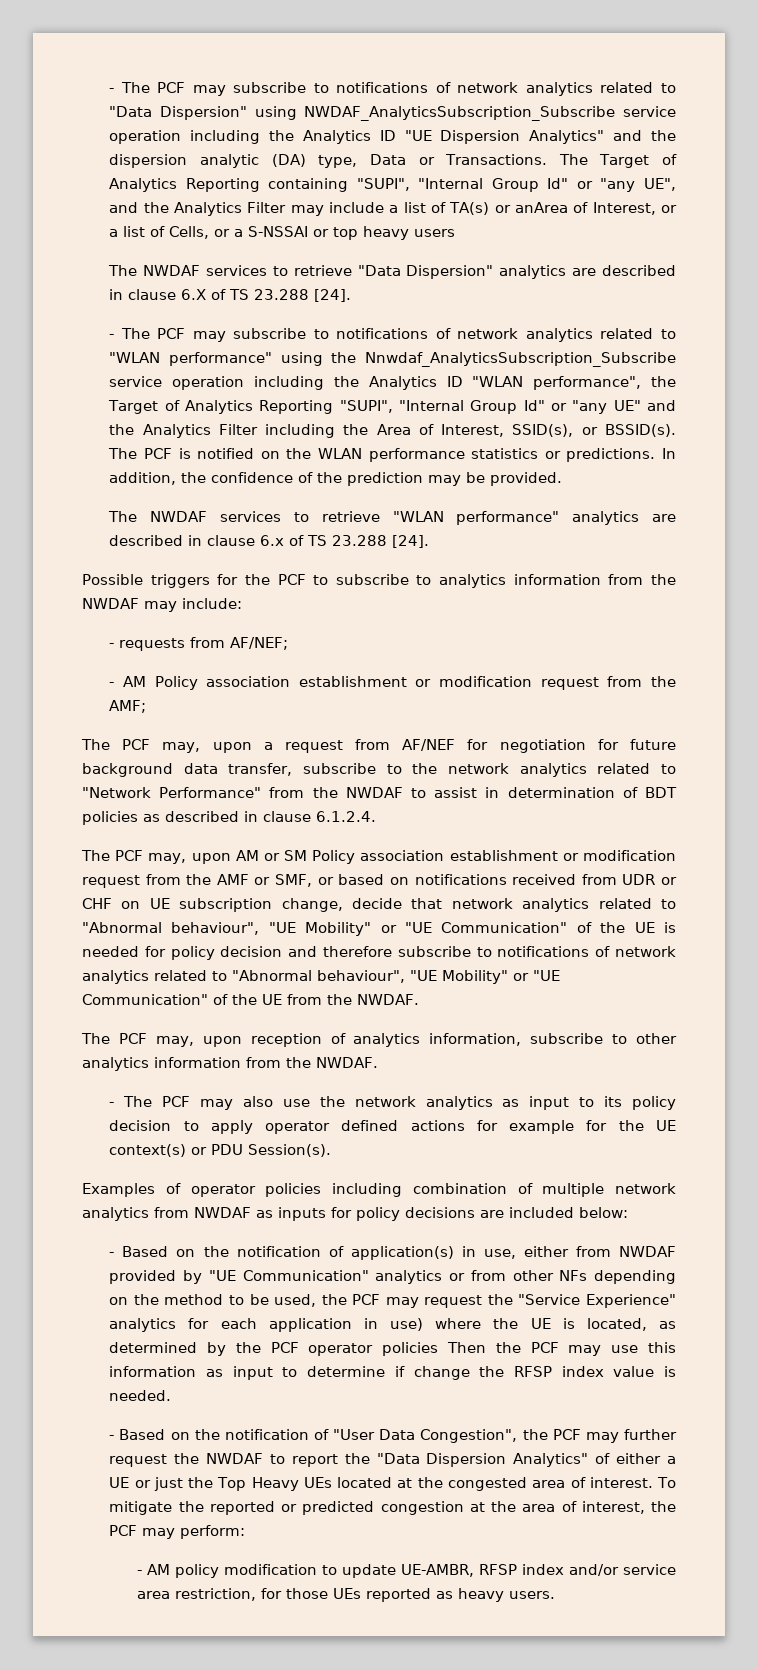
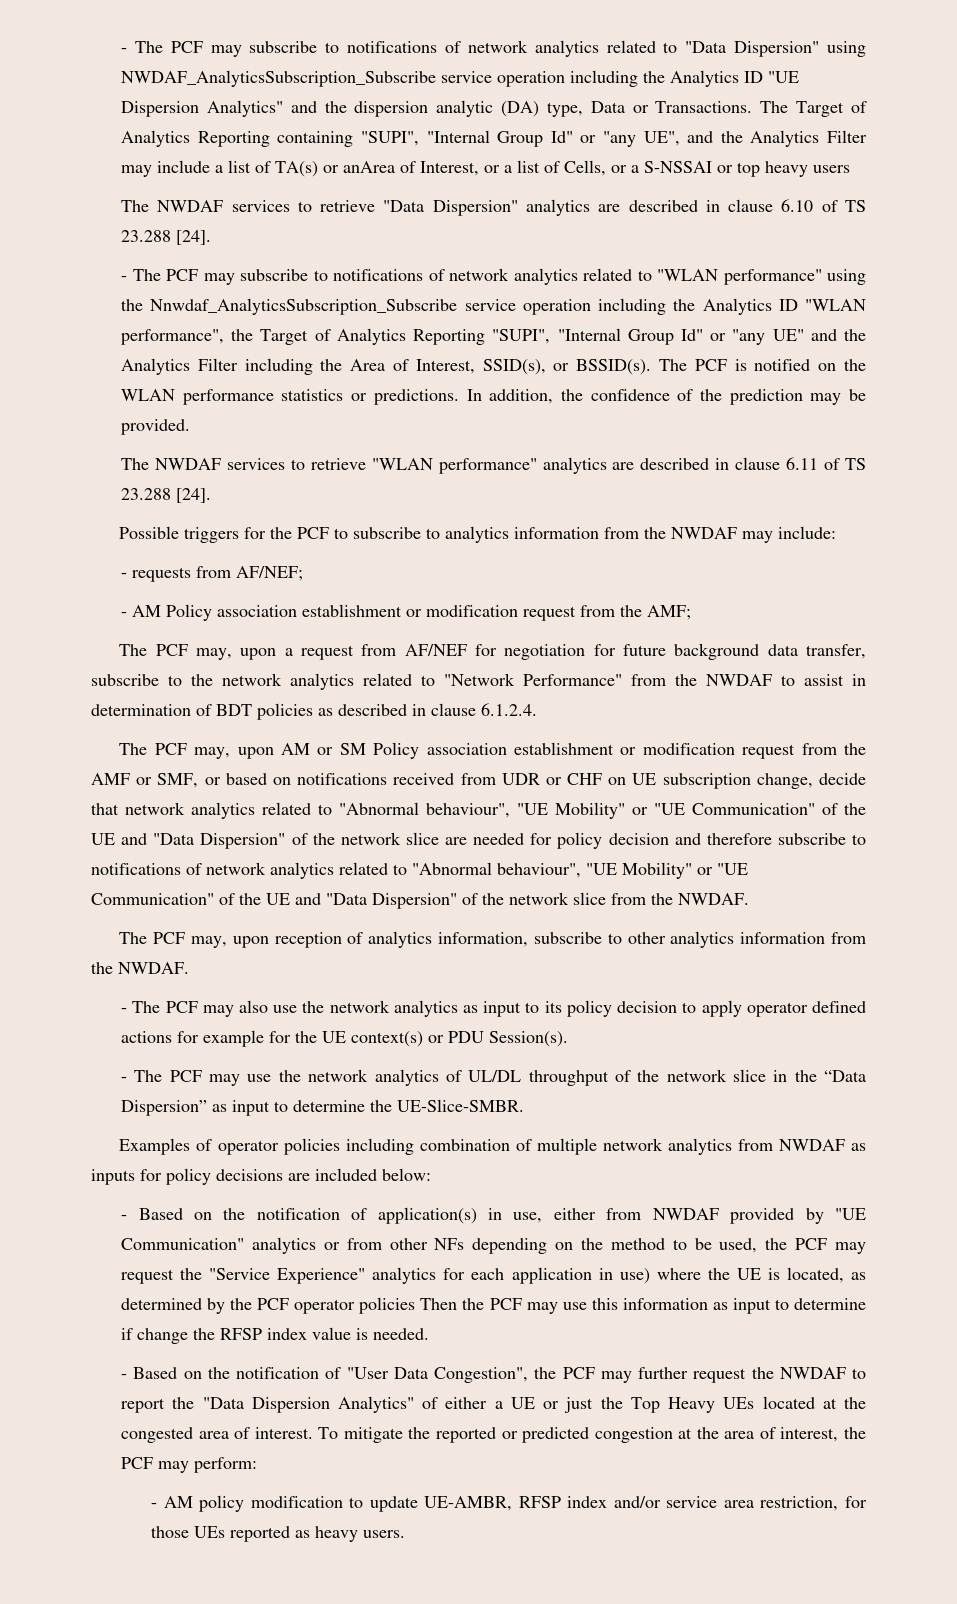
[181,289,207,300] 6.X -> [781,199,814,212] 6.10
[260,535,285,546] 6.x -> [786,457,819,470] 6.11
[663,922,676,933] is -> [121,832,467,849] and "Data Dispersion" of the network slice are
(282, 999) none -> [295,892,606,909] and "Data Dispersion" of the network slice
(332, 1150) none -> [121,1069,866,1086] [121,1099,525,1116] // - The PCF may use the network analytics of UL/DL throughput of the network slice in the “Data Dispersion” as input to determine the UE-Slice-SMBR.

